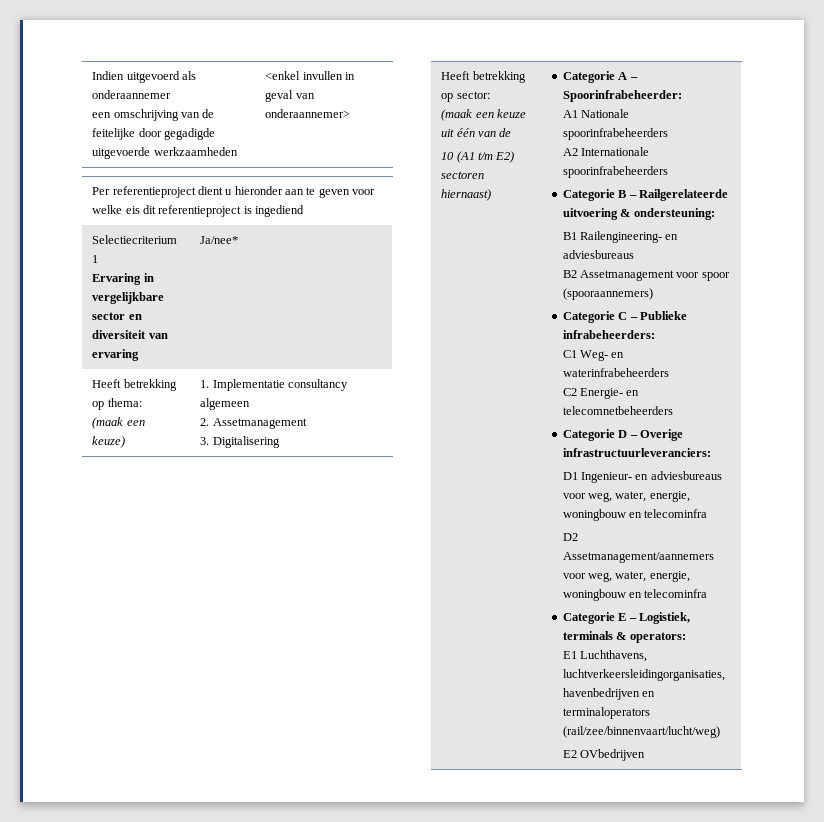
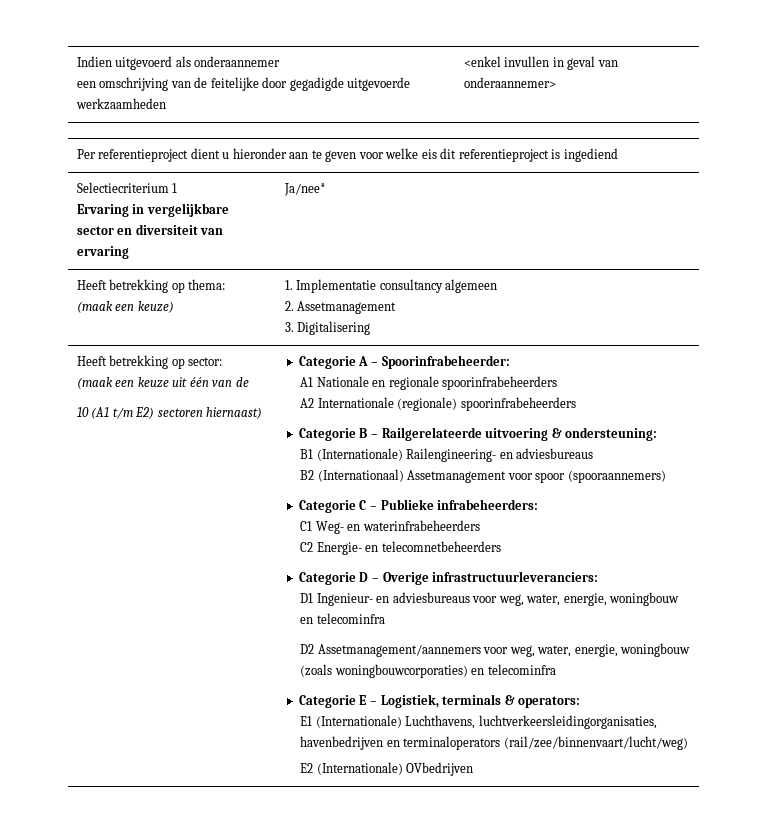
(629, 113) none -> [372,376,439,390] en regionale
(649, 151) none -> [397,397,458,411] (regionale)
(577, 236) none -> [316,448,403,461] (Internationale)
(577, 274) none -> [317,469,404,482] (Internationaal)
(626, 595) none -> [300,664,468,678] (zoals woningbouwcorporaties)
(577, 655) none -> [315,715,402,728] (Internationale)
(577, 754) none -> [316,762,403,775] (Internationale)

